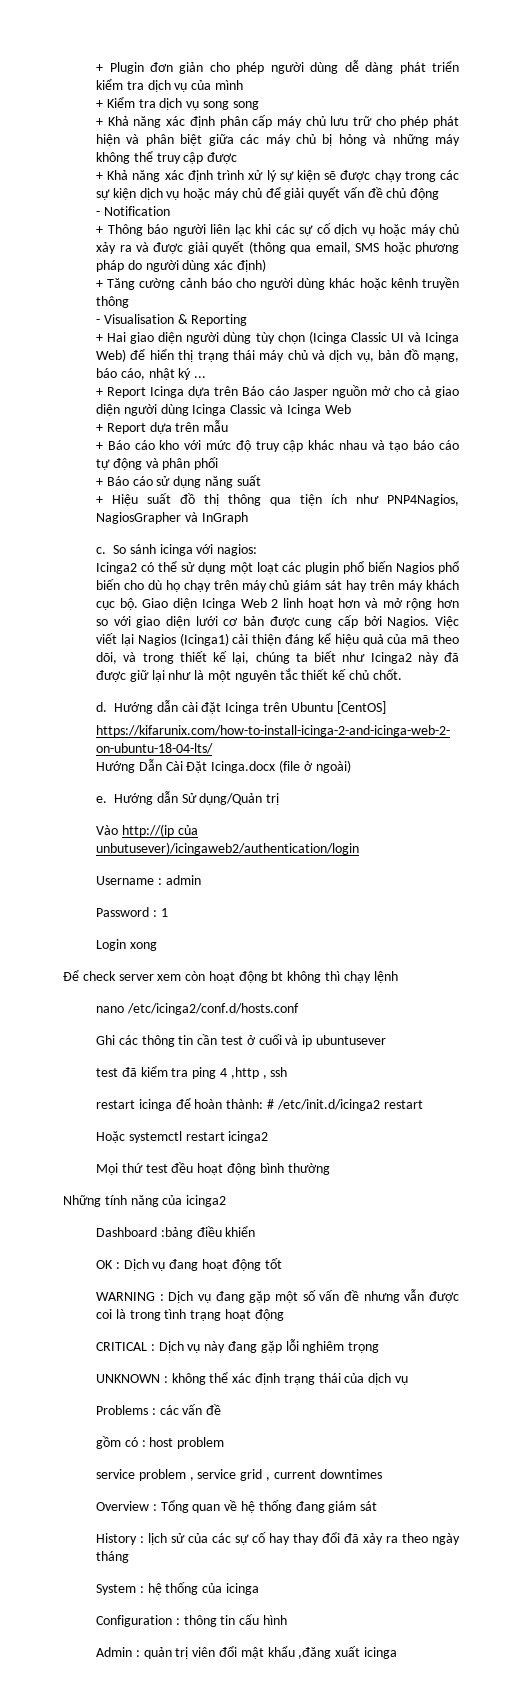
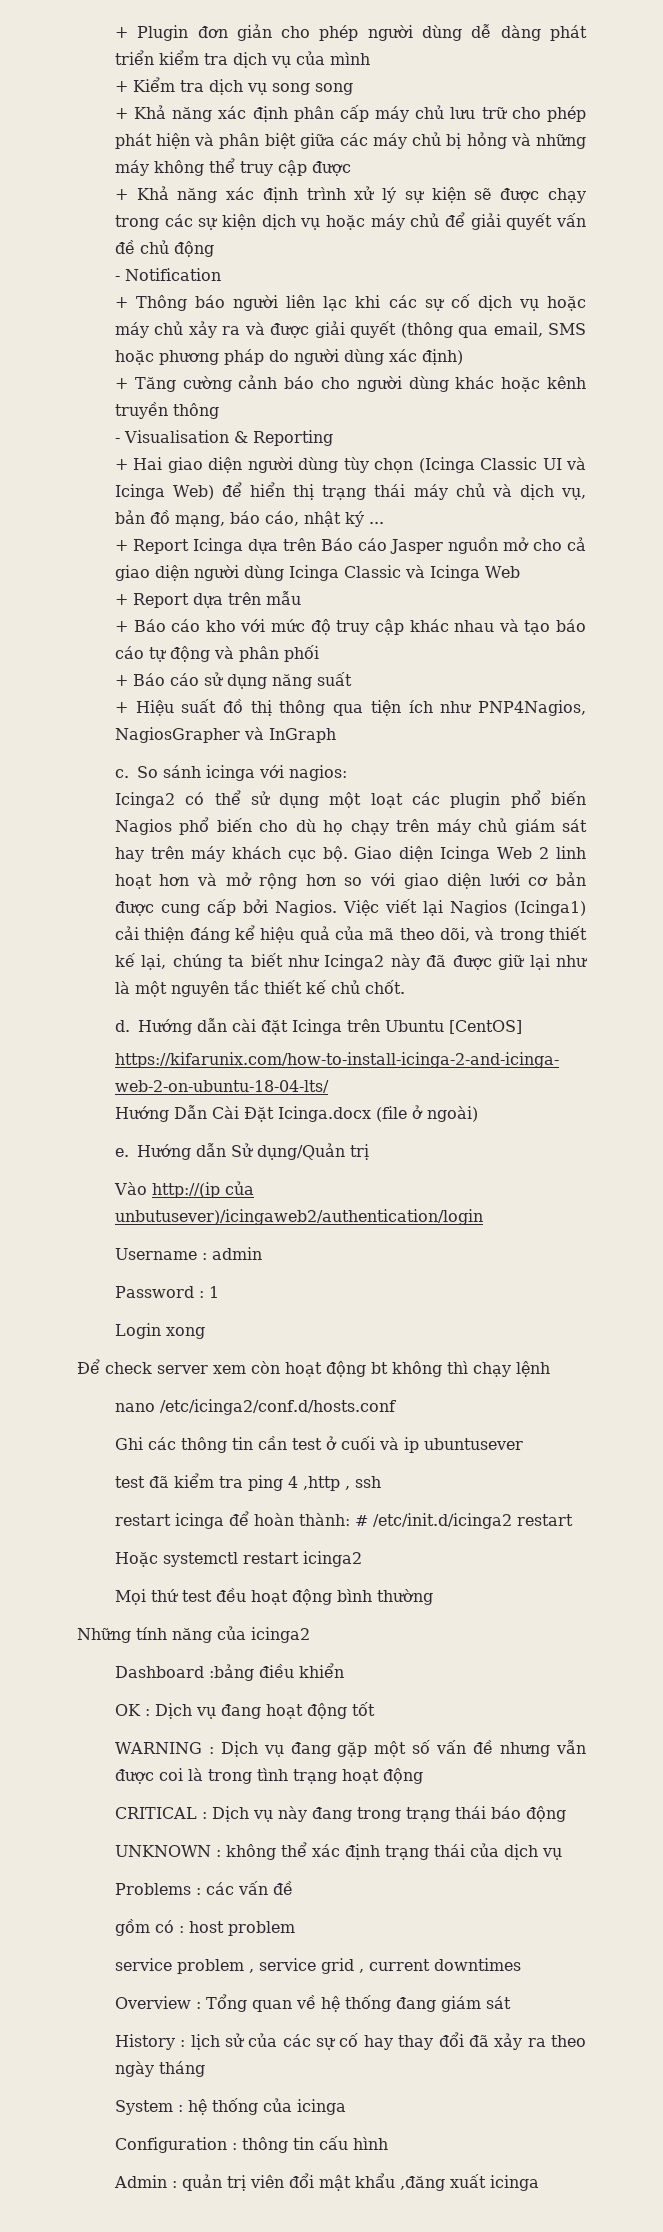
[260,1339,380,1353] gặp lỗi nghiêm trọng -> [356,1806,566,1822] trong trạng thái báo động

